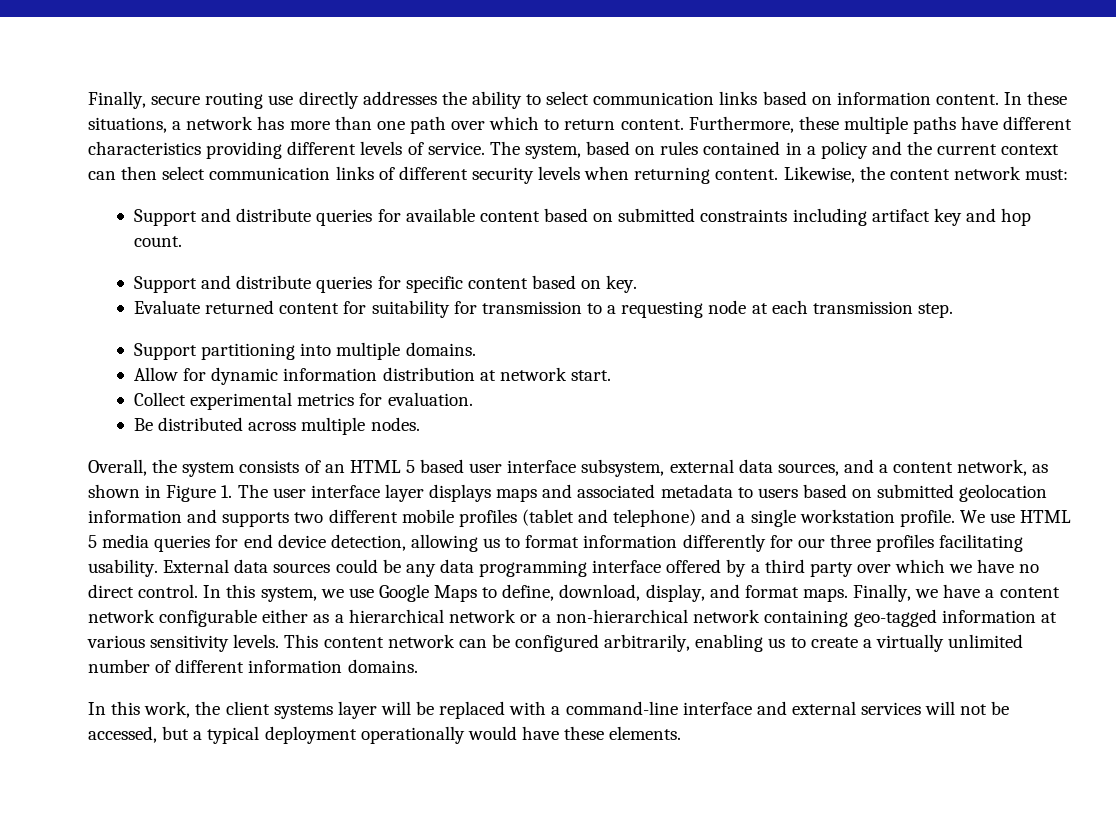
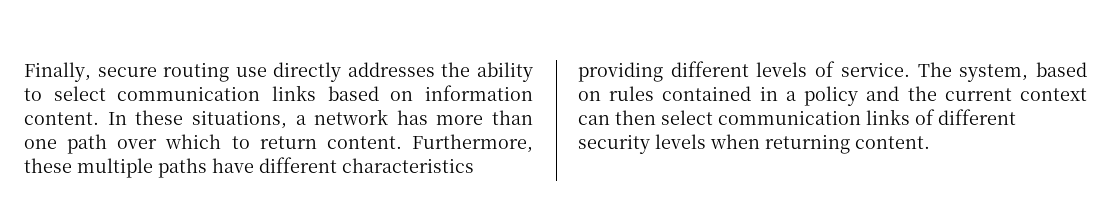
[783,166,1069,183] [134,208,1032,226] [134,236,183,247] [134,275,638,293] [134,300,953,318] [134,342,476,360] [134,367,611,385] [134,392,473,410] [134,417,420,435] [88,459,1049,477] [88,484,1048,502] [88,509,1072,527] [88,534,1024,552] [88,559,1040,577] [88,584,1060,602] [88,609,1057,627] [87,634,1024,652] [88,659,418,673] [88,701,1010,719] [88,726,682,744] Likewise, the content network must: // Support and distribute queries for available content based on submitted constraints including artifact key and hop count. // Support and distribute queries for specific content based on key. // Evaluate returned content for suitability for transmission to a requesting node at each transmission step. // Support partitioning into multiple domains. // Allow for dynamic information distribution at network start. // Collect experimental metrics for evaluation. // Be distributed across multiple nodes. // Overall, the system consists of an HTML 5 based user interface subsystem, external data sources, and a content network, as shown in Figure 1. The user interface layer displays maps and associated metadata to users based on submitted geolocation information and supports two different mobile profiles (tablet and telephone) and a single workstation profile. We use HTML 5 media queries for end device detection, allowing us to format information differently for our three profiles facilitating usability. External data sources could be any data programming interface offered by a third party over which we have no direct control. In this system, we use Google Maps to define, download, display, and format maps. Finally, we have a content network configurable either as a hierarchical network or a non-hierarchical network containing geo-tagged information at various sensitivity levels. This content network can be configured arbitrarily, enabling us to create a virtually unlimited number of different information domains. // In this work, the client systems layer will be replaced with a command-line interface and external services will not be accessed, but a typical deployment operationally would have these elements. -> (930, 142) none

